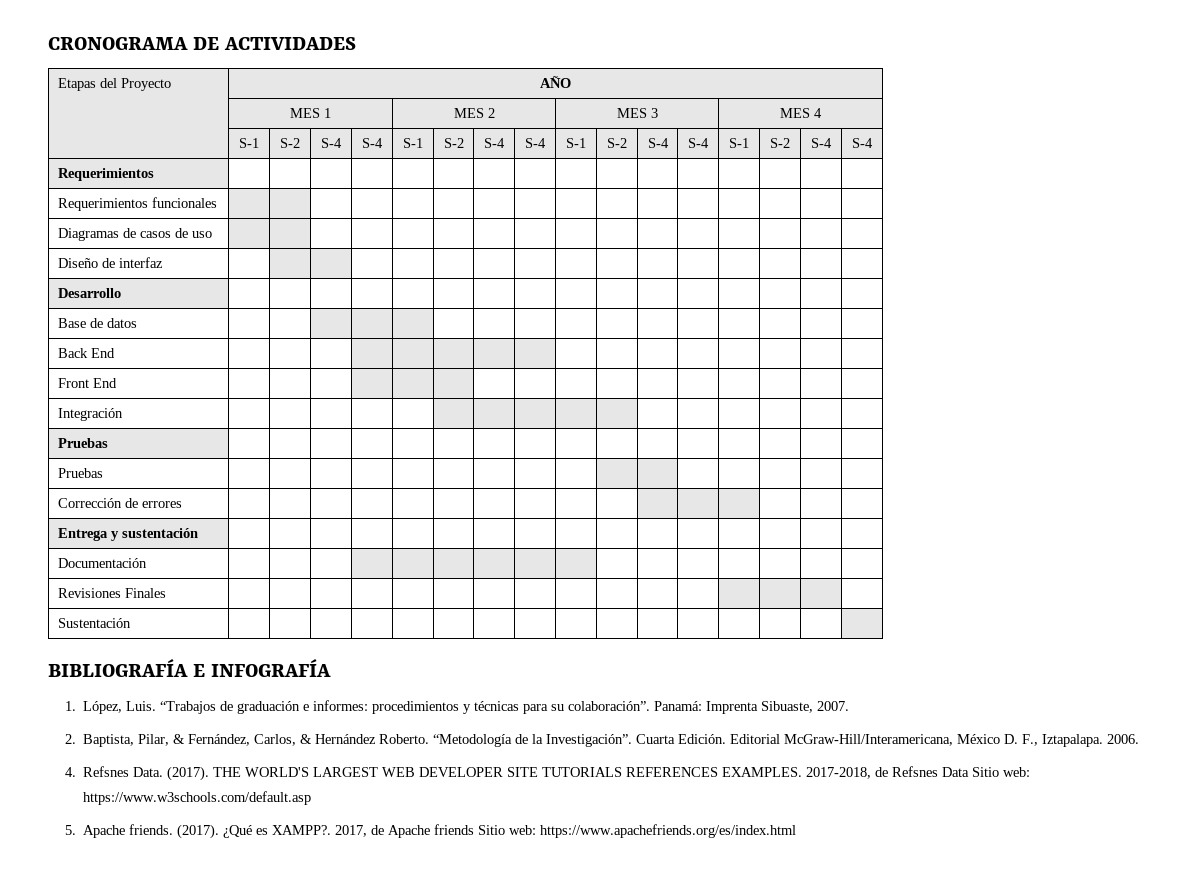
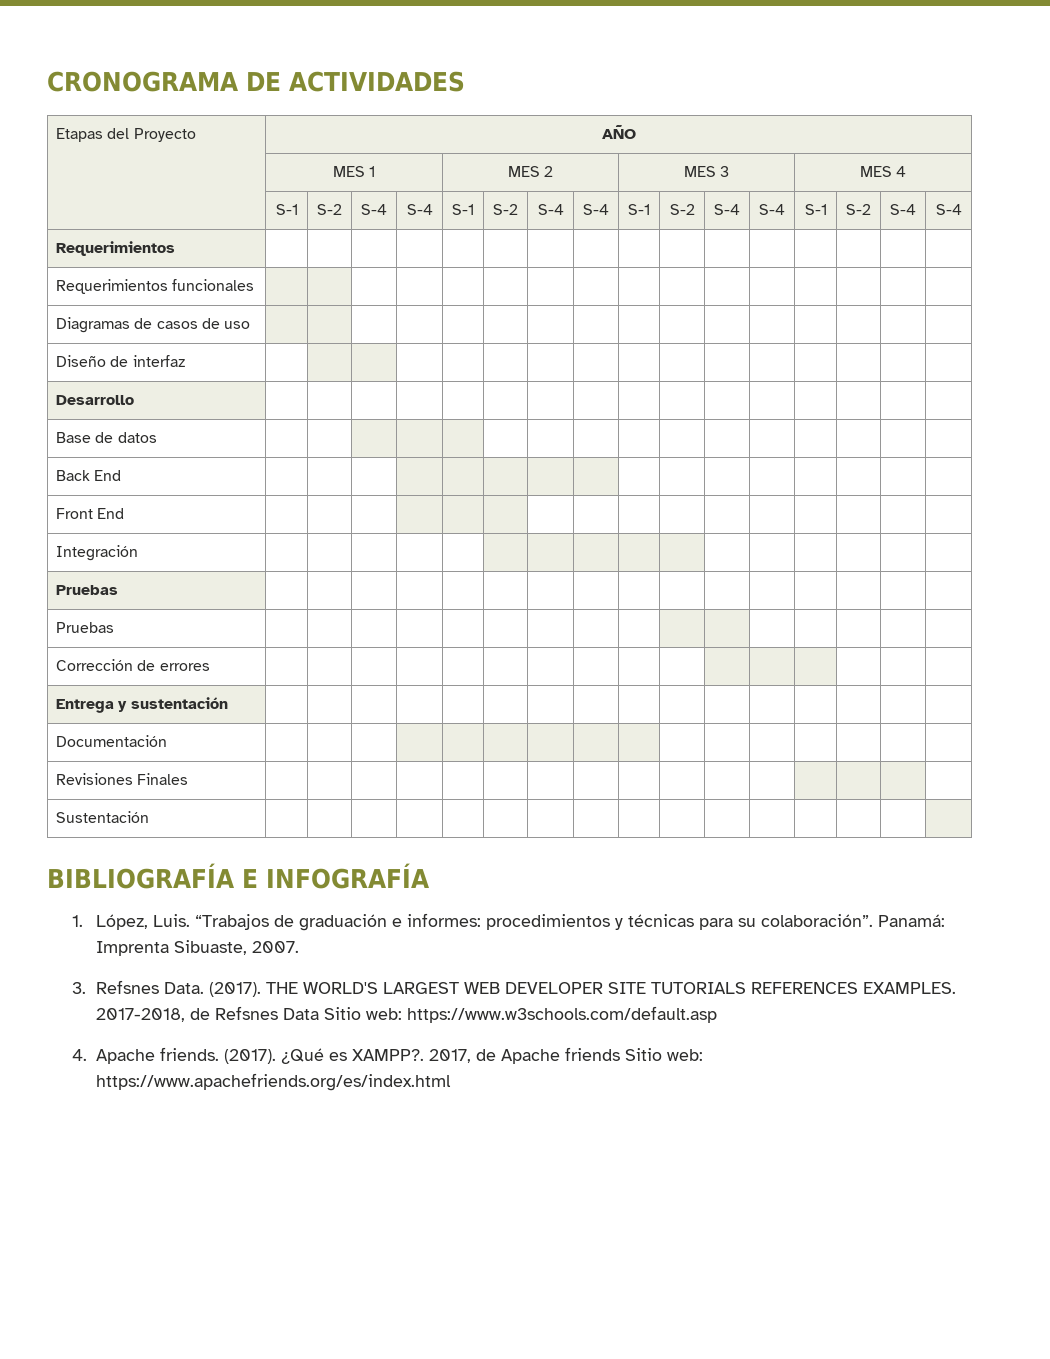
[64,734,1140,747] [64,767,76,777] 2. Baptista, Pilar, & Fernández, Carlos, & Hernández Roberto. “Metodología de la Investigación”. Cuarta Edición. Editorial McGraw-Hill/Interamericana, México D. F., Iztapalapa. 2006. // 4. -> [71,982,86,994] 3.
[64,825,76,835] 5. -> [71,1049,87,1061] 4.

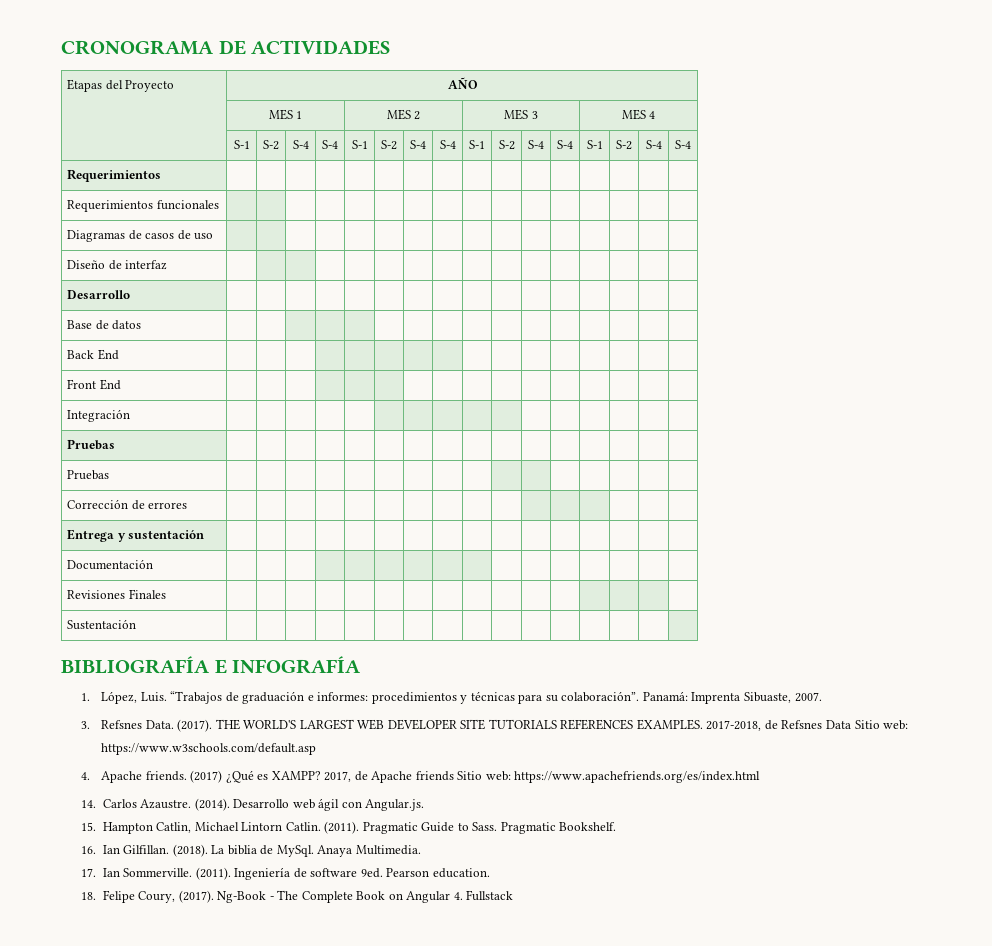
[224,1049,277,1064] (2017). -> [190,770,223,783] (2017)
[352,1049,425,1061] XAMPP?. -> [271,771,321,780] XAMPP?
(452, 1082) none -> [81,798,425,811] [81,821,617,834] [81,844,421,857] [81,867,490,880] [81,890,514,903] // 14. Carlos Azaustre. (2014). Desarrollo web ágil con Angular.js. // 15. Hampton Catlin, Michael Lintorn Catlin. (2011). Pragmatic Guide to Sass. Pragmatic Bookshelf. // 16. Ian Gilfillan. (2018). La biblia de MySql. Anaya Multimedia. // 17. Ian Sommerville. (2011). Ingeniería de software 9ed. Pearson education. // 18. Felipe Coury, (2017). Ng-Book - The Complete Book on Angular 4. Fullstack

